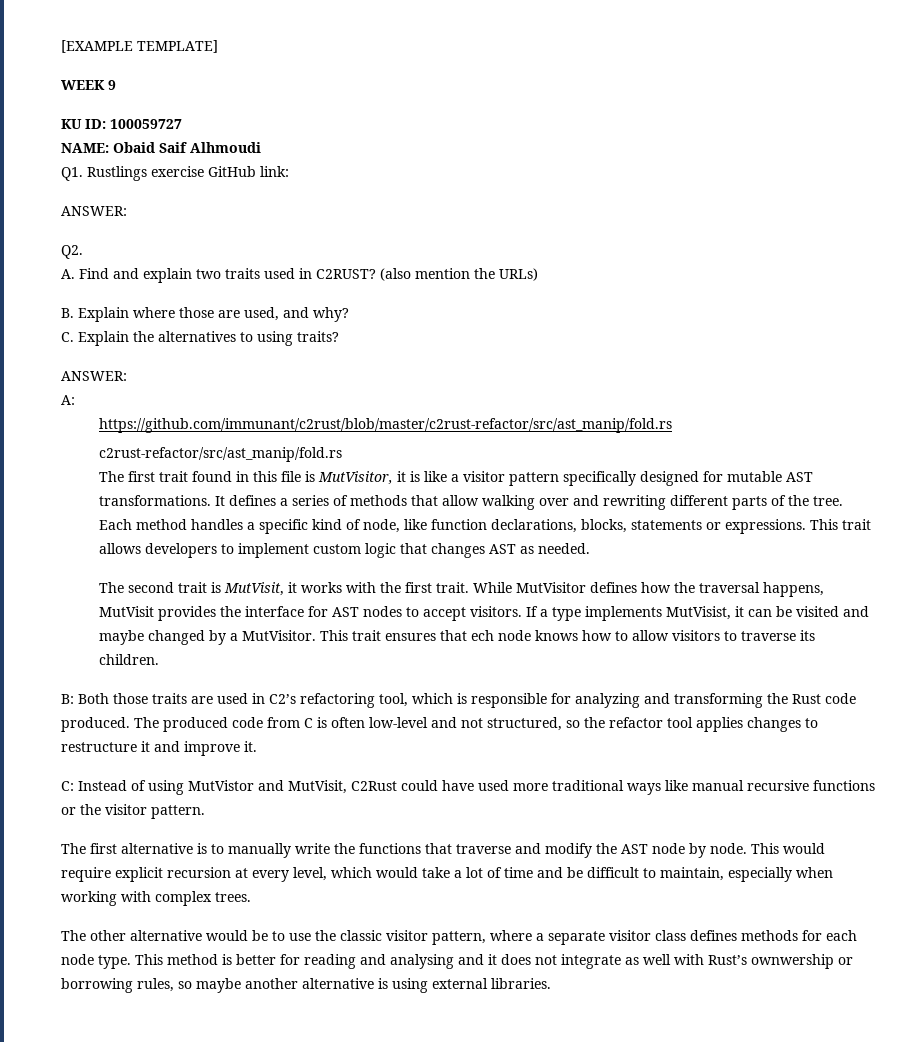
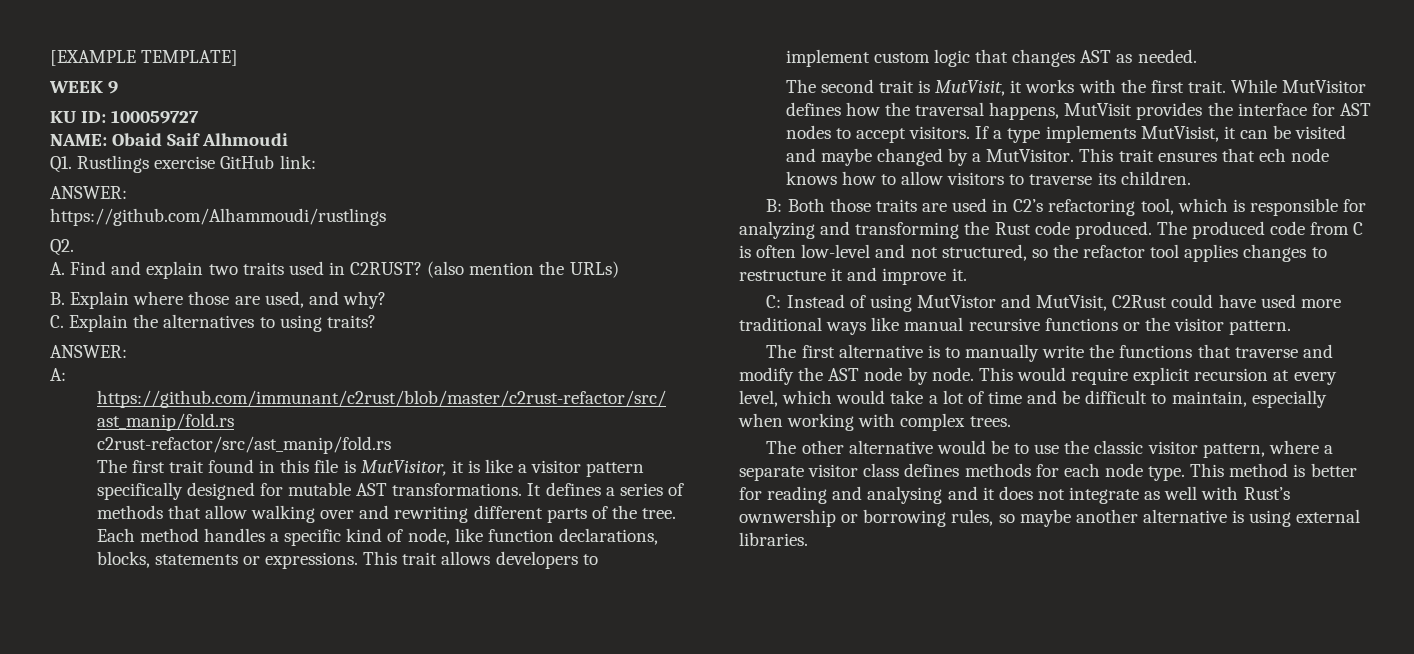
(127, 211) none -> [50,208,386,226] // https://github.com/Alhammoudi/rustlings

